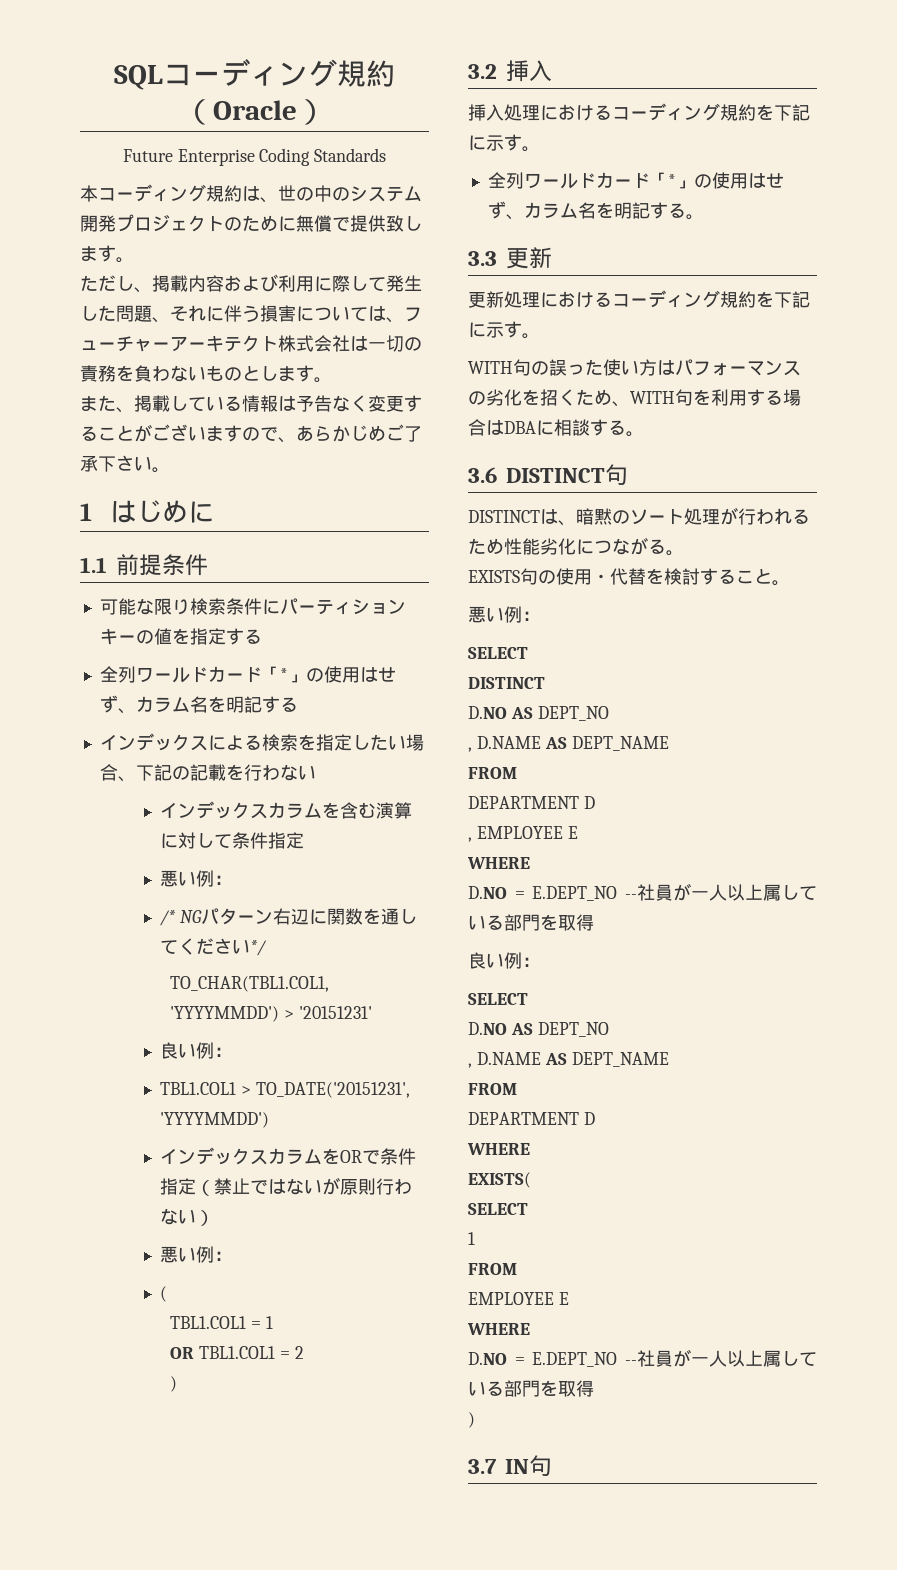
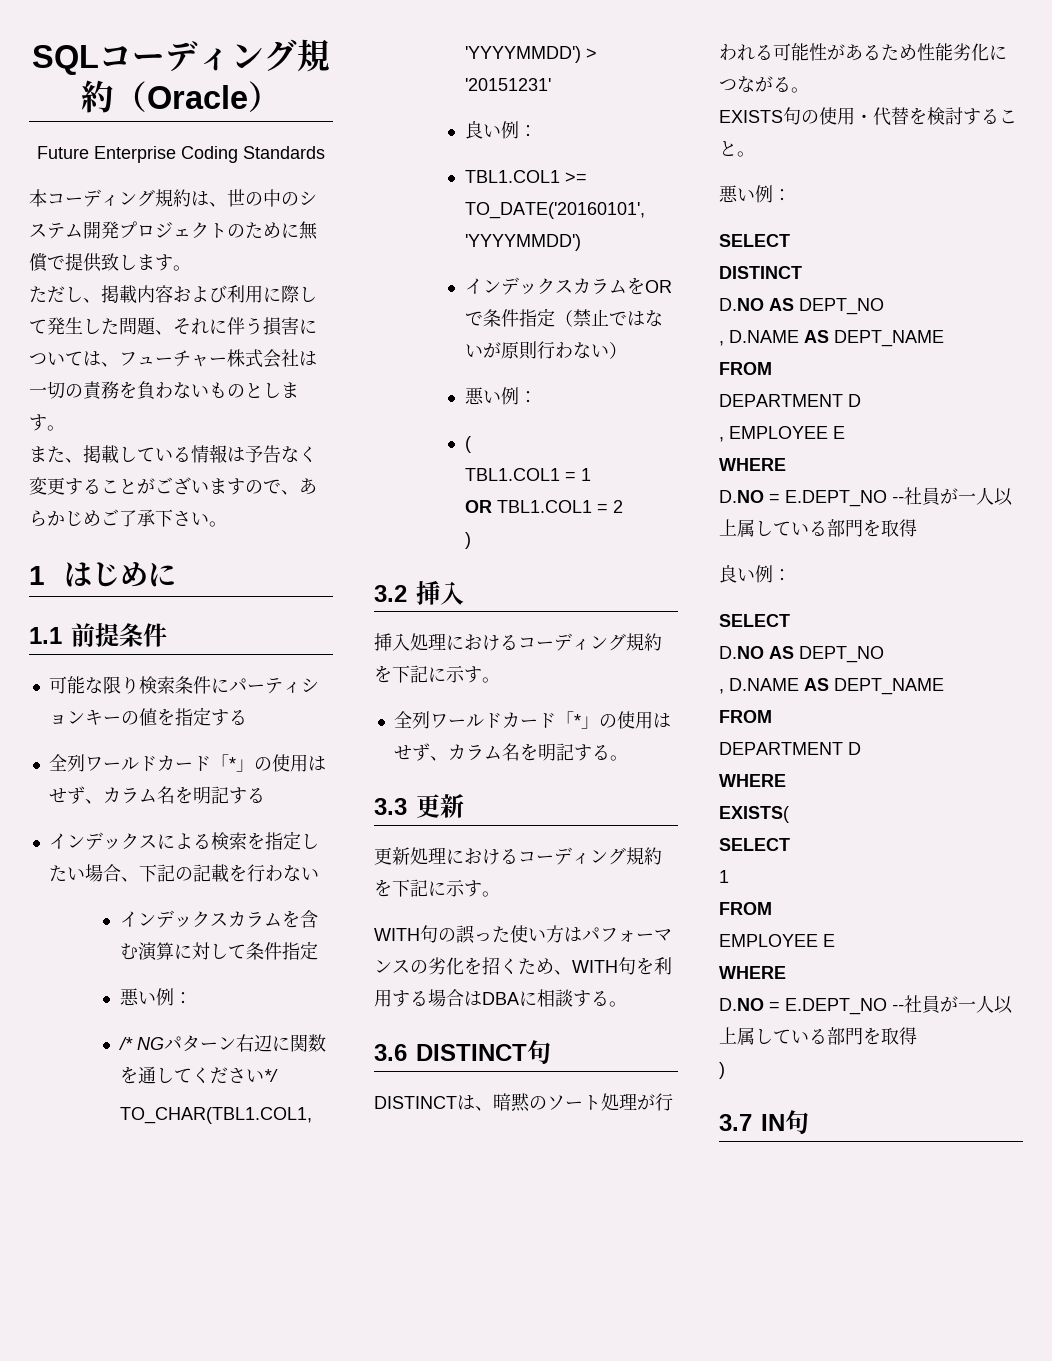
[170,335,278,352] アーキテクト -> (227, 361) none
[240,1082,410,1098] > TO_DATE('20151231', -> [564,172,587,183] [464,202,645,219] >= TO_DATE('20160101',
(810, 516) none -> [773,43,881,61] 可能性がある

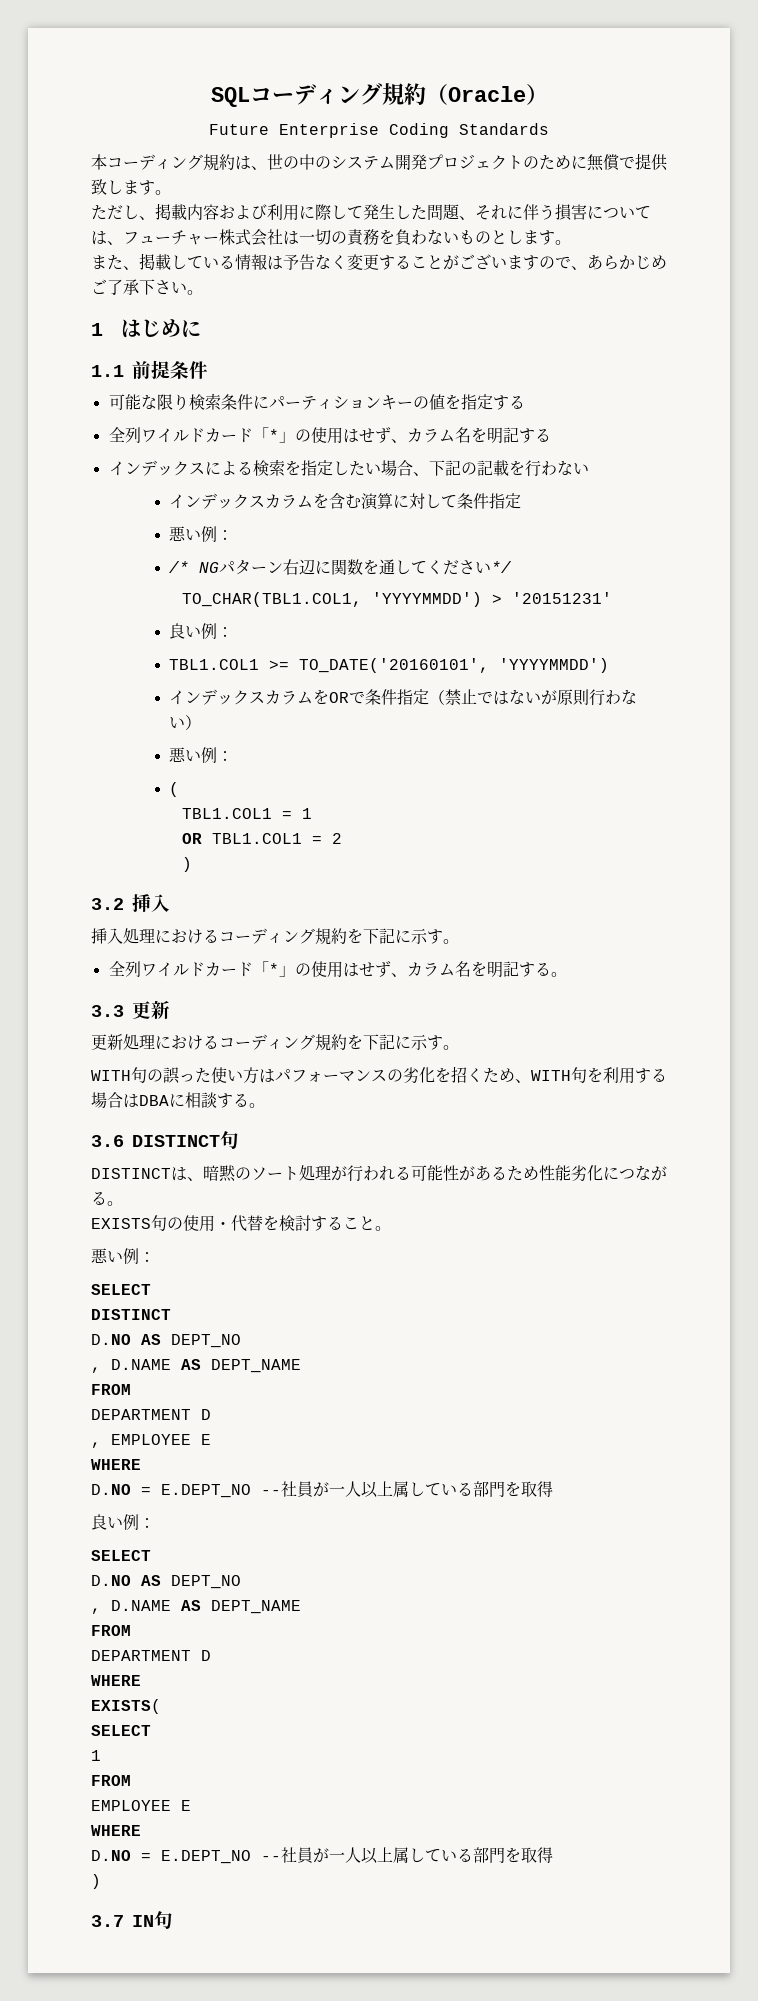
[102,762,121,770] ー -> [156,428,173,443] イ
[447,719,466,727] ー -> [156,962,173,977] イ

